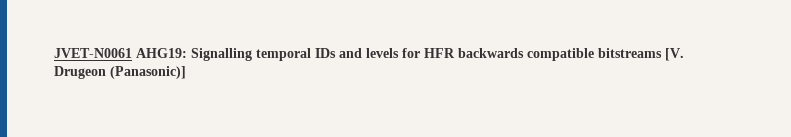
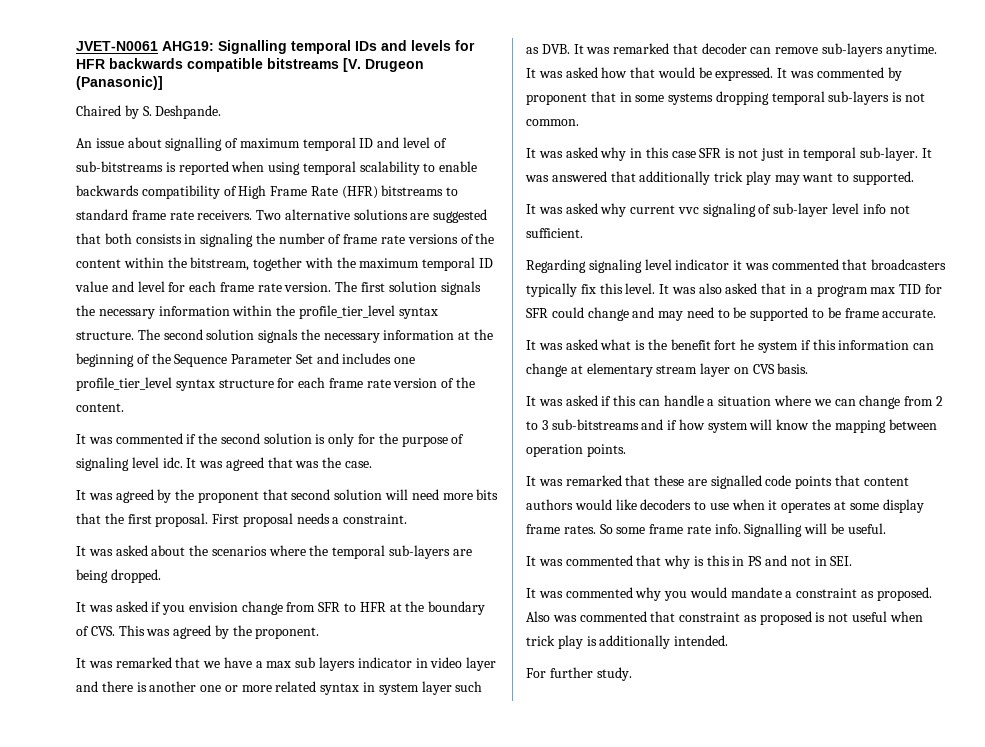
(186, 72) none -> [76,105,222,119] [76,137,447,151] [76,161,478,175] [76,185,459,199] [76,209,488,223] [76,233,495,247] [76,257,494,271] [75,281,481,295] [76,305,438,319] [76,329,494,343] [76,353,416,367] [76,377,476,391] [76,403,124,412] [76,433,465,447] [76,457,373,471] [76,489,499,503] [76,513,408,527] [76,545,472,559] [76,569,161,583] [76,601,486,615] [76,625,320,639] [76,657,497,671] [76,681,483,695] [526,43,937,57] [526,67,902,81] [526,91,926,105] [526,119,579,126] [526,147,932,161] [525,171,915,185] [526,203,910,217] [526,228,583,238] [526,259,947,273] [526,283,942,297] [526,307,937,321] [526,339,935,353] [526,363,809,377] [526,395,943,409] [526,419,937,433] [526,444,626,457] [526,475,909,489] [526,499,924,513] [526,523,886,537] [526,555,853,569] [526,587,932,601] [526,611,923,625] [526,635,729,649] [526,667,632,681] // Chaired by S. Deshpande. // An issue about signalling of maximum temporal ID and level of sub-bitstreams is reported when using temporal scalability to enable backwards compatibility of High Frame Rate (HFR) bitstreams to standard frame rate receivers. Two alternative solutions are suggested that both consists in signaling the number of frame rate versions of the content within the bitstream, together with the maximum temporal ID value and level for each frame rate version. The first solution signals the necessary information within the profile_tier_level syntax structure. The second solution signals the necessary information at the beginning of the Sequence Parameter Set and includes one profile_tier_level syntax structure for each frame rate version of the content. // It was commented if the second solution is only for the purpose of signaling level idc. It was agreed that was the case. // It was agreed by the proponent that second solution will need more bits that the first proposal. First proposal needs a constraint. // It was asked about the scenarios where the temporal sub-layers are being dropped. // It was asked if you envision change from SFR to HFR at the boundary of CVS. This was agreed by the proponent. // It was remarked that we have a max sub layers indicator in video layer and there is another one or more related syntax in system layer such as DVB. It was remarked that decoder can remove sub-layers anytime. It was asked how that would be expressed. It was commented by proponent that in some systems dropping temporal sub-layers is not common. // It was asked why in this case SFR is not just in temporal sub-layer. It was answered that additionally trick play may want to supported. // It was asked why current vvc signaling of sub-layer level info not sufficient. // Regarding signaling level indicator it was commented that broadcasters typically fix this level. It was also asked that in a program max TID for SFR could change and may need to be supported to be frame accurate. // It was asked what is the benefit fort he system if this information can change at elementary stream layer on CVS basis. // It was asked if this can handle a situation where we can change from 2 to 3 sub-bitstreams and if how system will know the mapping between operation points. // It was remarked that these are signalled code points that content authors would like decoders to use when it operates at some display frame rates. So some frame rate info. Signalling will be useful. // It was commented that why is this in PS and not in SEI. // It was commented why you would mandate a constraint as proposed. Also was commented that constraint as proposed is not useful when trick play is additionally intended. // For further study.

